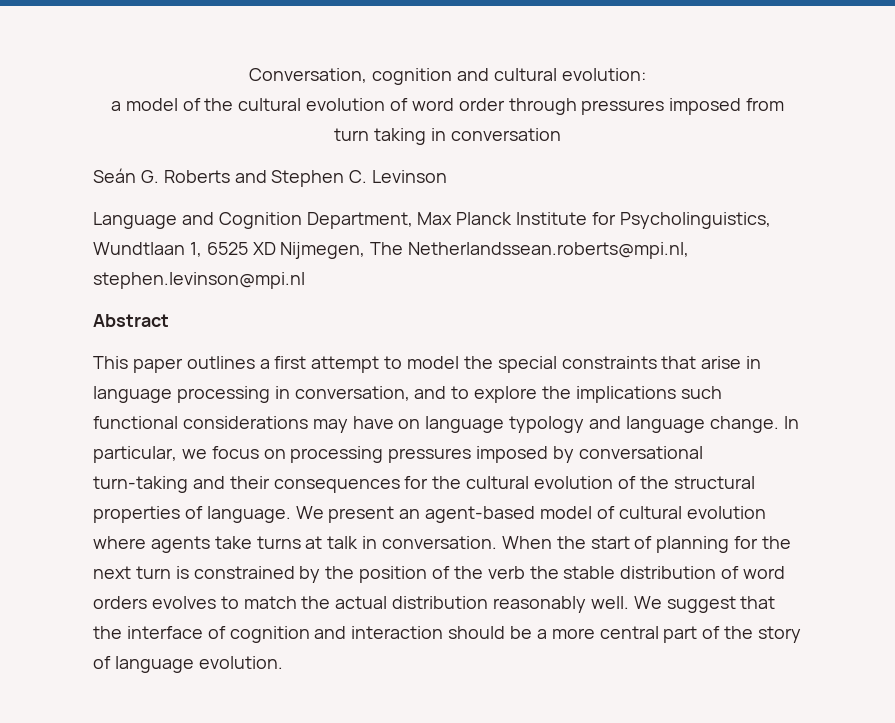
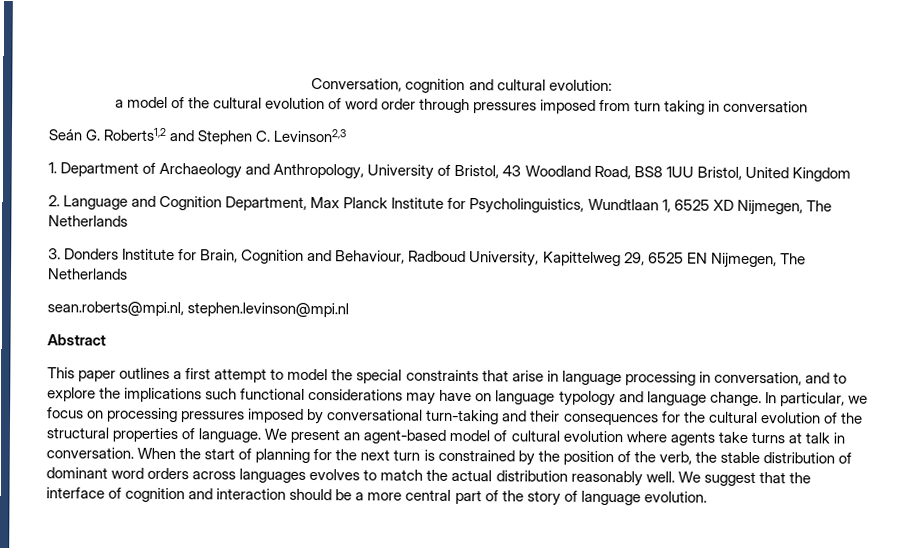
[163,170,230,183] Roberts -> [103,127,168,142] Roberts1,2
[372,170,448,183] Levinson // -> [273,128,348,143] [48,162,851,182] [48,195,60,207] Levinson2,3 // 1. Department of Archaeology and Anthropology, University of Bristol, 43 Woodland Road, BS8 1UU Bristol, United Kingdom // 2.
[408,242,690,259] Netherlandssean.roberts@mpi.nl, -> [48,215,128,227] [48,248,806,269] [47,268,128,280] [47,301,184,317] Netherlands // 3. Donders Institute for Brain, Cognition and Behaviour, Radboud University, Kapittelweg 29, 6525 EN Nijmegen, The Netherlands // sean.roberts@mpi.nl,
[487,566,525,579] verb -> [658,451,692,465] verb,
(740, 572) none -> [46,467,108,479] dominant
(147, 602) none -> [192,468,307,483] across languages

